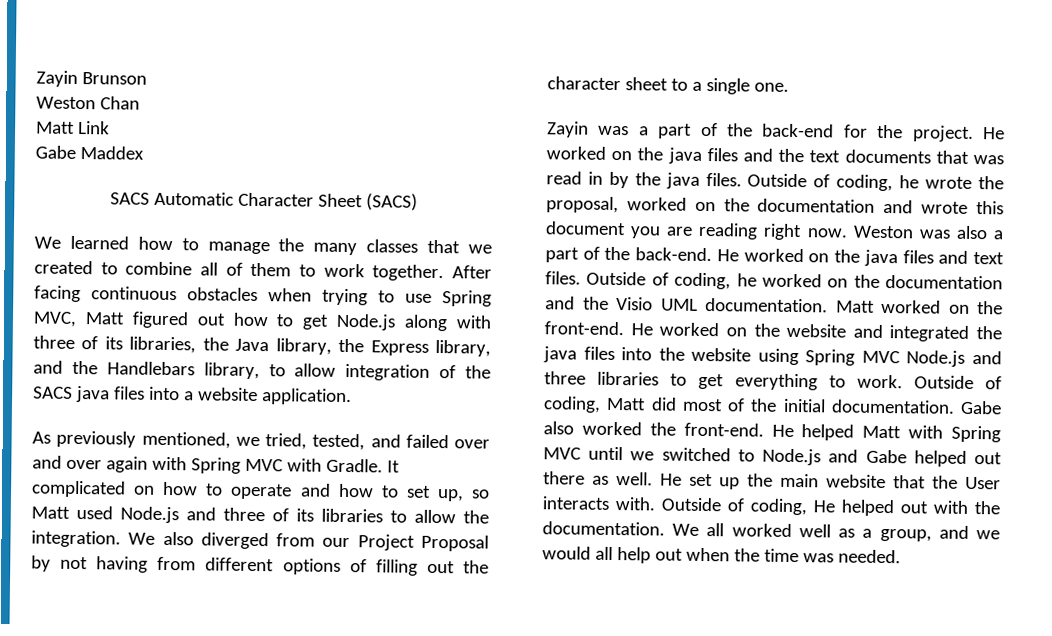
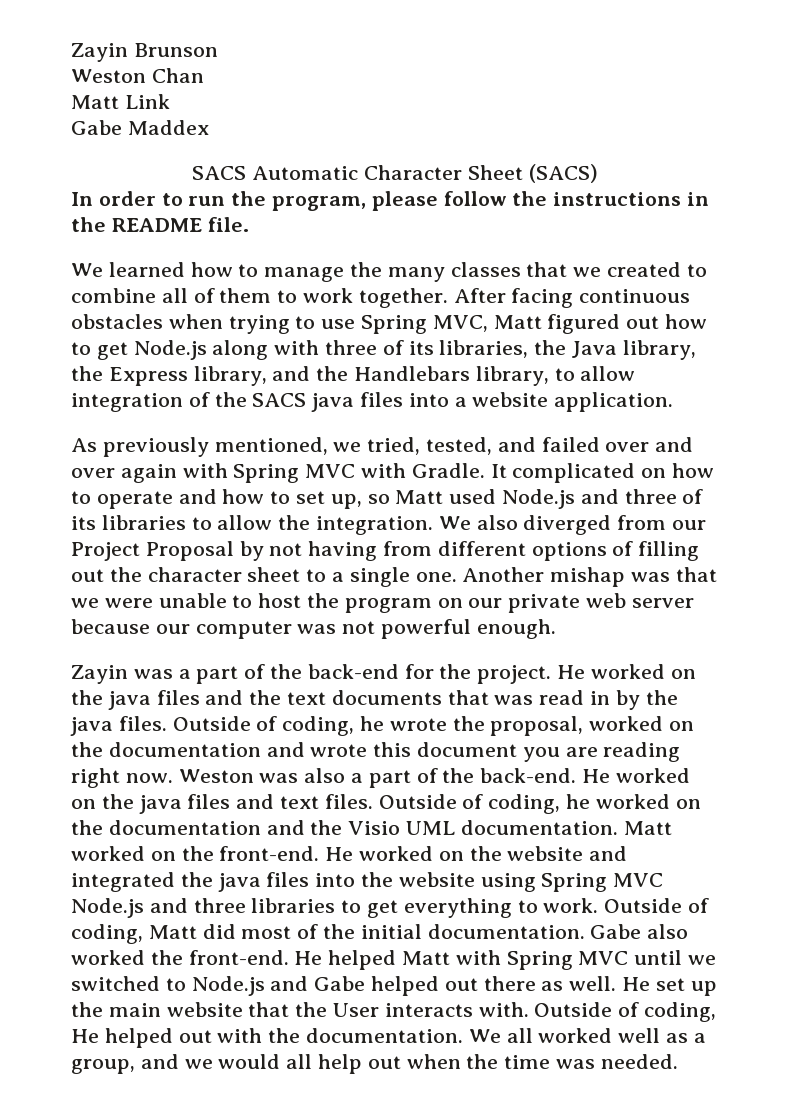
(418, 202) none -> [71,191,710,211] [71,217,249,232] // In order to run the program, please follow the instructions in the README file.
(789, 87) none -> [462,567,717,587] [71,593,694,613] [71,619,556,639] Another mishap was that we were unable to host the program on our private web server because our computer was not powerful enough.

